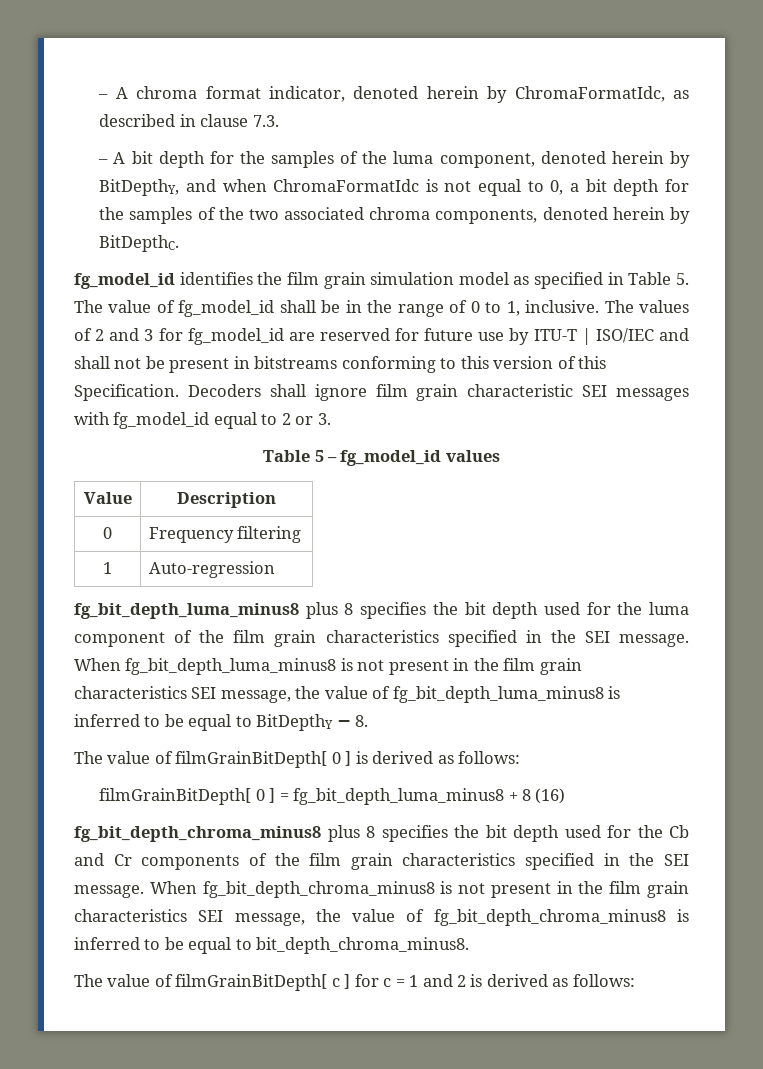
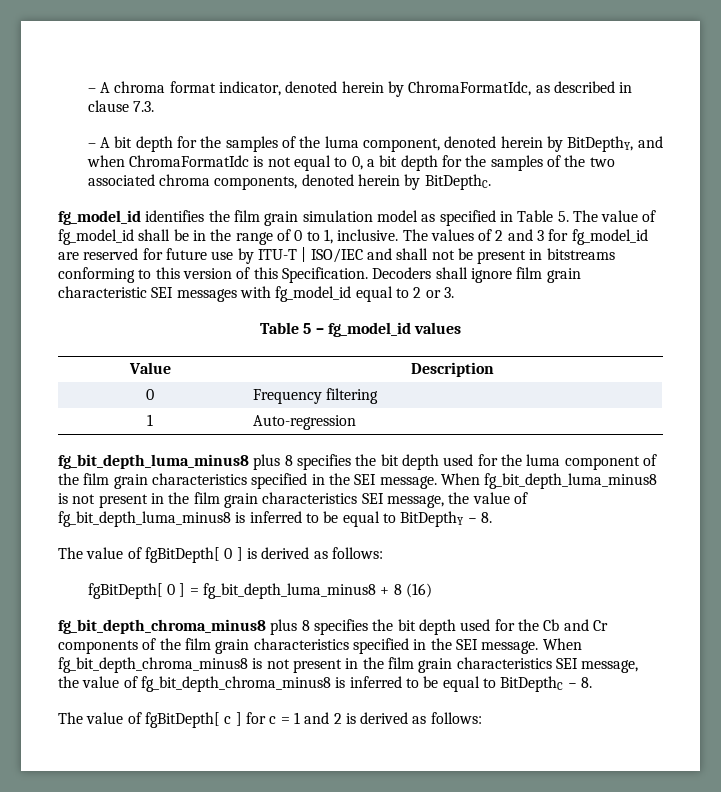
[175,751,328,768] filmGrainBitDepth[ -> [144,547,220,563] fgBitDepth[
[99,788,252,805] filmGrainBitDepth[ -> [87,583,163,599] fgBitDepth[
[256,937,470,954] [74,974,328,991] bit_depth_chroma_minus8. // The value of filmGrainBitDepth[ -> [500,676,592,692] [58,712,220,728] BitDepthC − 8. // The value of fgBitDepth[

